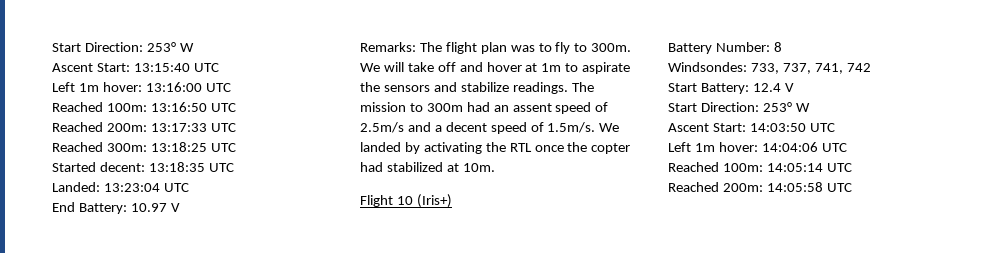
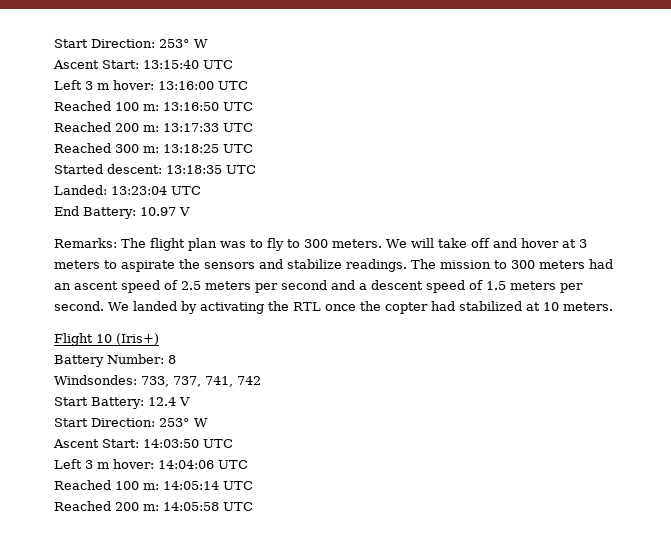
[78,83,99,92] 1m -> [85,81,109,90] 3 m
[106,103,147,112] 100m: -> [115,102,159,111] 100 m:
[106,123,147,132] 200m: -> [115,123,159,132] 200 m:
[106,143,147,152] 300m: -> [115,144,159,153] 300 m:
[99,162,145,172] decent: -> [107,164,162,174] descent:
[591,43,632,52] 300m. -> [304,239,382,248] 300 meters.
[541,63,562,72] 1m -> [578,239,587,248] [54,260,100,269] 3 meters
[426,103,463,112] 300m -> [511,260,585,269] 300 meters
[512,102,609,114] [360,122,404,133] assent speed of 2.5m/s -> [74,280,327,293] ascent speed of 2.5 meters per second
[445,122,596,134] decent speed of 1.5m/s. -> [371,280,583,293] [54,301,104,311] descent speed of 1.5 meters per second.
[462,163,495,172] 10m. -> [542,302,613,311] 10 meters.
[694,143,715,152] 1m -> [85,460,109,469] 3 m
[722,163,763,172] 100m: -> [115,481,159,490] 100 m:
[722,183,763,192] 200m: -> [115,502,159,511] 200 m:

